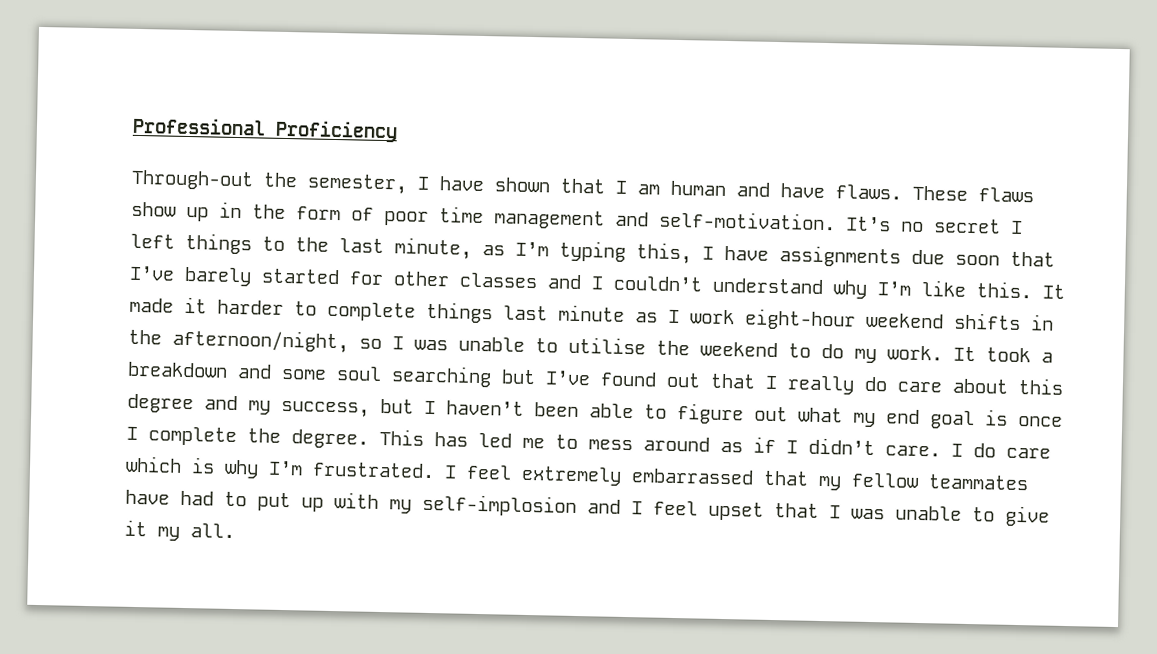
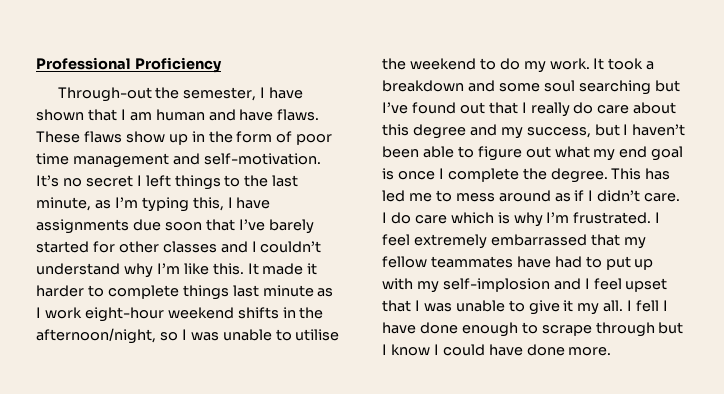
(235, 531) none -> [627,300,669,312] [382,322,684,337] [382,344,612,356] I fell I have done enough to scrape through but I know I could have done more.

